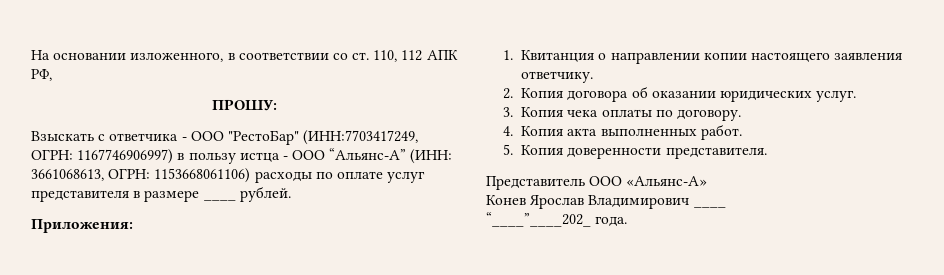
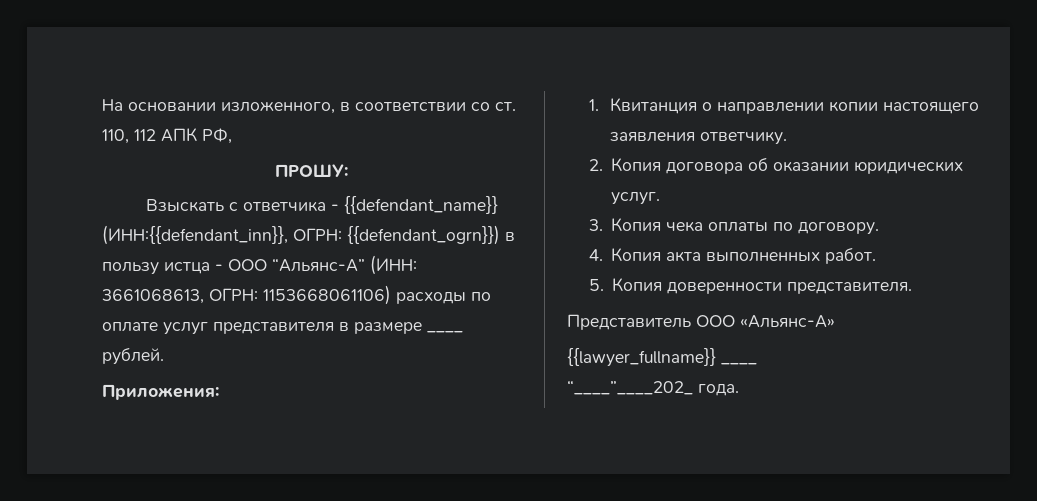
[190,130,419,145] [31,149,174,164] ООО "РестоБар" (ИНН:7703417249, ОГРН: 1167746906997) -> [343,196,498,214] [102,225,500,245] {{defendant_name}} (ИНН:{{defendant_inn}}, ОГРН: {{defendant_ogrn}})
[486,195,690,209] Конев Ярослав Владимирович -> [567,348,716,367] {{lawyer_fullname}}

